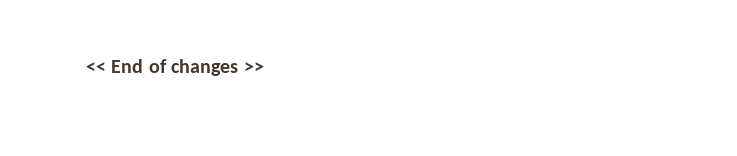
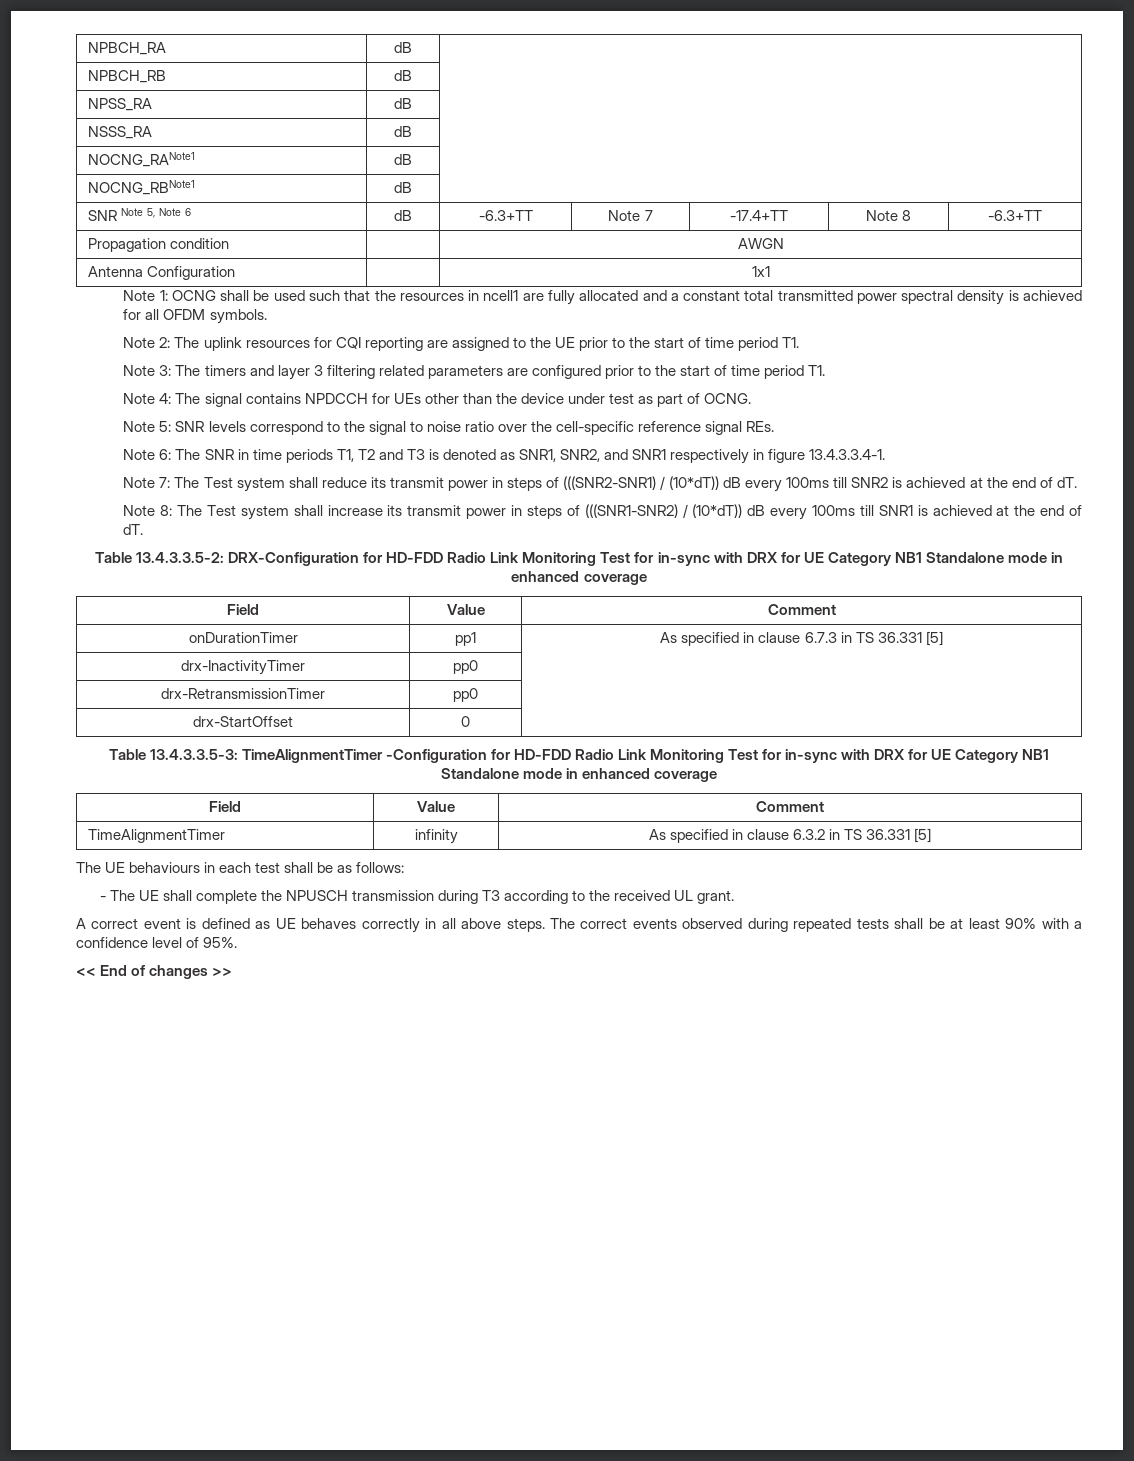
(86, 67) none -> [87,42,166,55] [394,42,412,53] [87,70,166,83] [394,70,412,81] [87,98,152,111] [394,98,412,109] [87,126,152,139] [394,126,412,137] [87,152,195,167] [394,154,412,165] [87,180,195,195] [394,182,412,193] [87,208,192,221] [394,210,412,221] [478,210,533,221] [608,210,653,221] [730,210,788,221] [865,210,912,221] [988,210,1042,221] [87,238,230,252] [737,238,784,249] [87,266,236,280] [751,266,770,277] [123,290,1082,305] [123,309,267,324] [123,337,800,351] [123,365,826,380] [123,393,752,407] [123,421,775,435] [123,449,886,464] [123,476,1077,492] [123,504,1082,520] [123,524,144,535] [95,552,1063,566] [511,571,647,585] [227,604,259,615] [446,604,485,615] [767,604,836,615] [188,632,298,643] [455,632,476,646] [660,631,943,646] [181,660,305,675] [453,660,478,674] [161,688,325,699] [453,688,478,702] [193,716,293,727] [461,716,470,727] [108,749,1050,763] [440,768,718,782] [209,801,241,812] [417,801,455,812] [756,801,824,812] [87,829,225,843] [414,829,458,844] [648,828,932,843] [76,862,405,873] [99,890,735,904] [76,918,1082,933] [76,937,238,948] NPBCH_RA | dB | // NPBCH_RB | dB | // NPSS_RA | dB | // NSSS_RA | dB | // NOCNG_RANote1 | dB | // NOCNG_RBNote1 | dB | // SNR Note 5, Note 6 | dB | -6.3+TT | Note 7 | -17.4+TT | Note 8 | -6.3+TT // Propagation condition | | AWGN // Antenna Configuration | | 1x1 // Note 1: OCNG shall be used such that the resources in ncell1 are fully allocated and a constant total transmitted power spectral density is achieved for all OFDM symbols. // Note 2: The uplink resources for CQI reporting are assigned to the UE prior to the start of time period T1. // Note 3: The timers and layer 3 filtering related parameters are configured prior to the start of time period T1. // Note 4: The signal contains NPDCCH for UEs other than the device under test as part of OCNG. // Note 5: SNR levels correspond to the signal to noise ratio over the cell-specific reference signal REs. // Note 6: The SNR in time periods T1, T2 and T3 is denoted as SNR1, SNR2, and SNR1 respectively in figure 13.4.3.3.4-1. // Note 7: The Test system shall reduce its transmit power in steps of (((SNR2-SNR1) / (10*dT)) dB every 100ms till SNR2 is achieved at the end of dT. // Note 8: The Test system shall increase its transmit power in steps of (((SNR1-SNR2) / (10*dT)) dB every 100ms till SNR1 is achieved at the end of dT. // Table 13.4.3.3.5-2: DRX-Configuration for HD-FDD Radio Link Monitoring Test for in-sync with DRX for UE Category NB1 Standalone mode in enhanced coverage // Field | Value | Comment // onDurationTimer | pp1 | As specified in clause 6.7.3 in TS 36.331 [5] // drx-InactivityTimer | pp0 | // drx-RetransmissionTimer | pp0 | // drx-StartOffset | 0 | // Table 13.4.3.3.5-3: TimeAlignmentTimer -Configuration for HD-FDD Radio Link Monitoring Test for in-sync with DRX for UE Category NB1 Standalone mode in enhanced coverage // Field | Value | Comment // TimeAlignmentTimer | infinity | As specified in clause 6.3.2 in TS 36.331 [5] // The UE behaviours in each test shall be as follows: // - The UE shall complete the NPUSCH transmission during T3 according to the received UL grant. // A correct event is defined as UE behaves correctly in all above steps. The correct events observed during repeated tests shall be at least 90% with a confidence level of 95%. //

